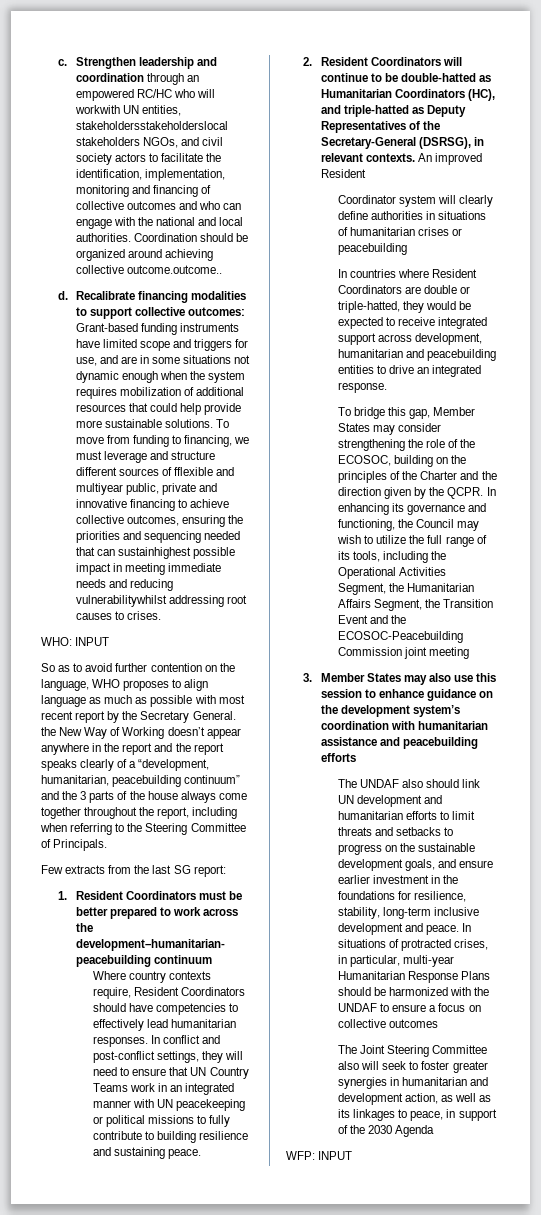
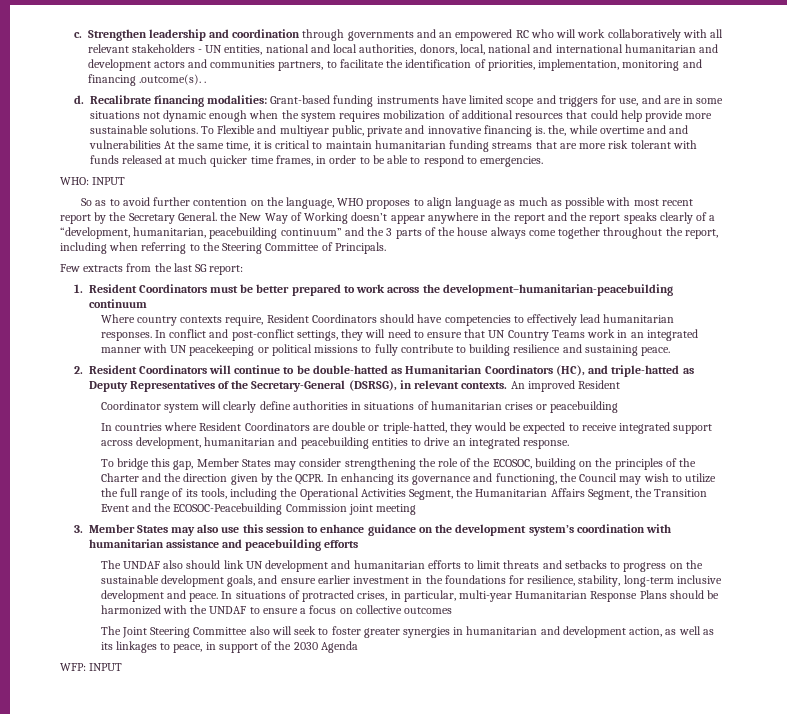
(184, 79) none -> [347,29,436,41] governments and
[136,89,172,98] RC/HC -> [515,30,529,38] RC
[74,105,181,116] [75,121,228,130] [75,137,223,148] [75,153,222,165] [75,169,225,181] [75,185,211,197] [75,201,242,210] [75,217,244,229] [75,233,248,242] [75,249,213,261] [75,265,222,274] [58,291,246,303] [75,307,245,319] workwith UN entities, stakeholdersstakeholderslocal stakeholders NGOs, and civil society actors to facilitate the identification, implementation, monitoring and financing of collective outcomes and who can engage with the national and local authorities. Coordination should be organized around achieving collective outcome.outcome.. // d. Recalibrate financing modalities to support collective outcomes: -> [577,29,724,41] [87,44,719,55] [87,59,702,71] [87,74,207,86] [73,95,268,107] work collaboratively with all relevant stakeholders - UN entities, national and local authorities, donors, local, national and international humanitarian and development actors and communities partners, to facilitate the identification of priorities, implementation, monitoring and financing .outcome(s). . // d. Recalibrate financing modalities:
[75,435,250,447] [75,451,215,463] [75,467,213,476] move from funding to financing, we must leverage and structure different sources of fflexible -> [217,125,256,134] Flexible
[177,499,229,508] [75,515,243,527] [75,531,240,543] [75,547,235,559] [75,563,221,575] [75,579,173,591] [75,595,247,607] [75,611,161,620] to achieve collective outcomes, ensuring the priorities and sequencing needed that can sustainhighest possible impact in meeting immediate needs and reducing vulnerabilitywhilst addressing root causes to crises. -> [535,125,689,136] [88,140,697,152] [89,155,544,167] is. the, while overtime and and vulnerabilities At the same time, it is critical to maintain humanitarian funding streams that are more risk tolerant with funds released at much quicker time frames, in order to be able to respond to emergencies.

